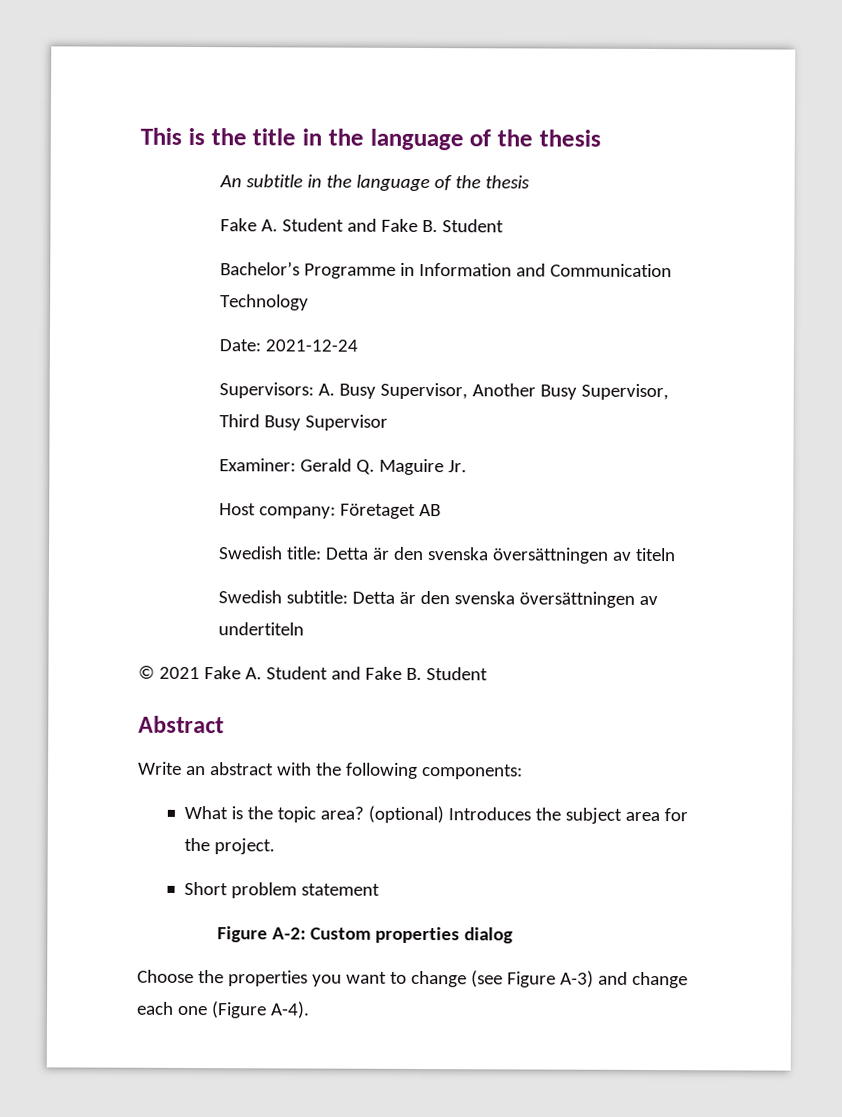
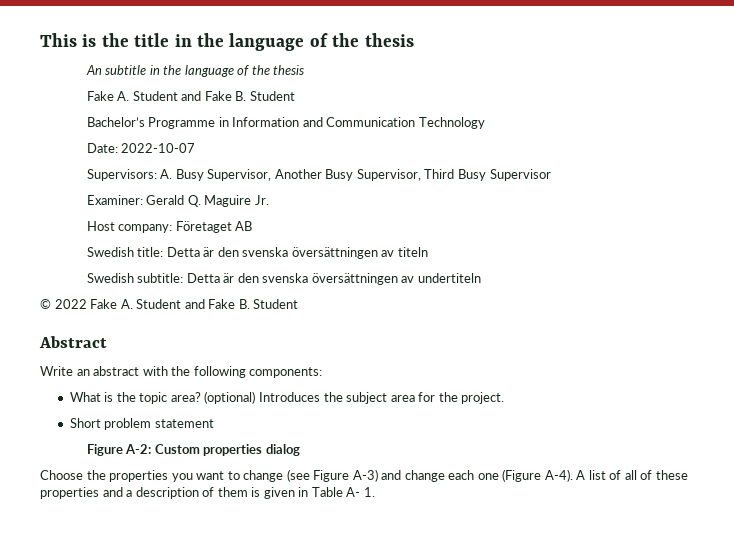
[265,339,359,352] 2021-12-24 -> [121,143,196,153] 2022-10-07
[158,666,200,680] 2021 -> [54,299,87,309] 2022
(310, 1010) none -> [576,470,688,480] [40,487,375,499] A list of all of these properties and a description of them is given in Table A- 1.

